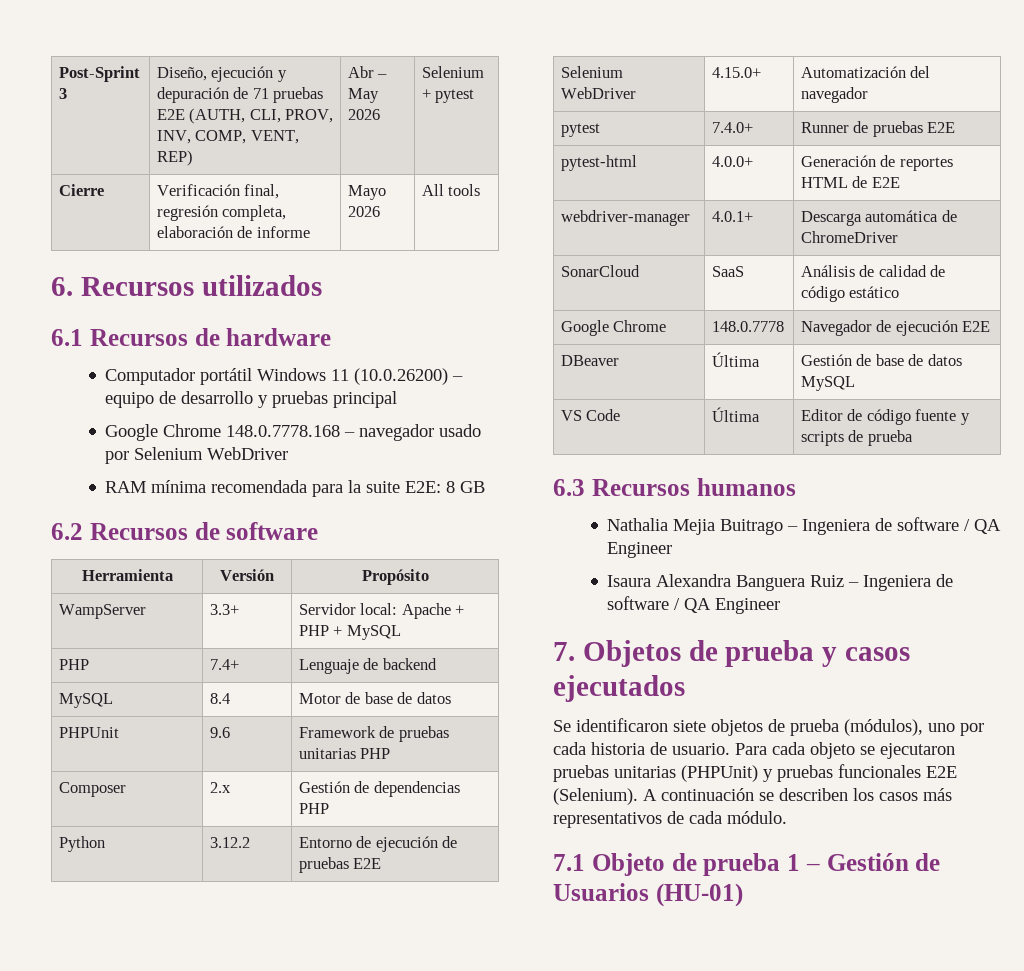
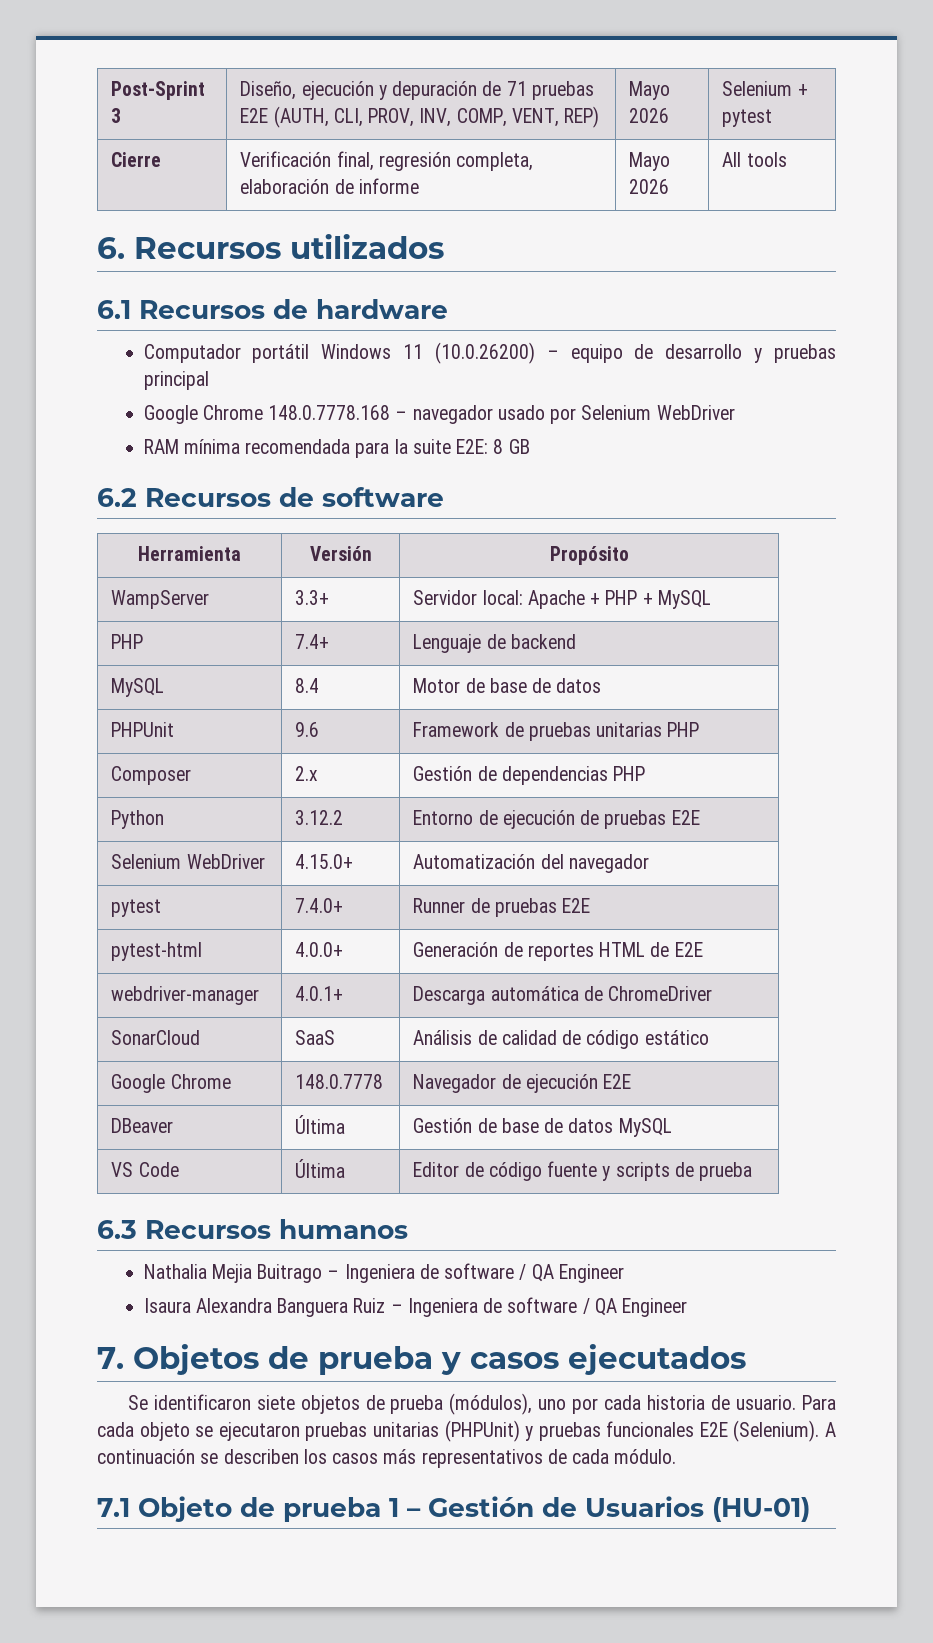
[347,66,388,78] [347,88,379,103] Abr – May -> [629,81,671,100] Mayo

